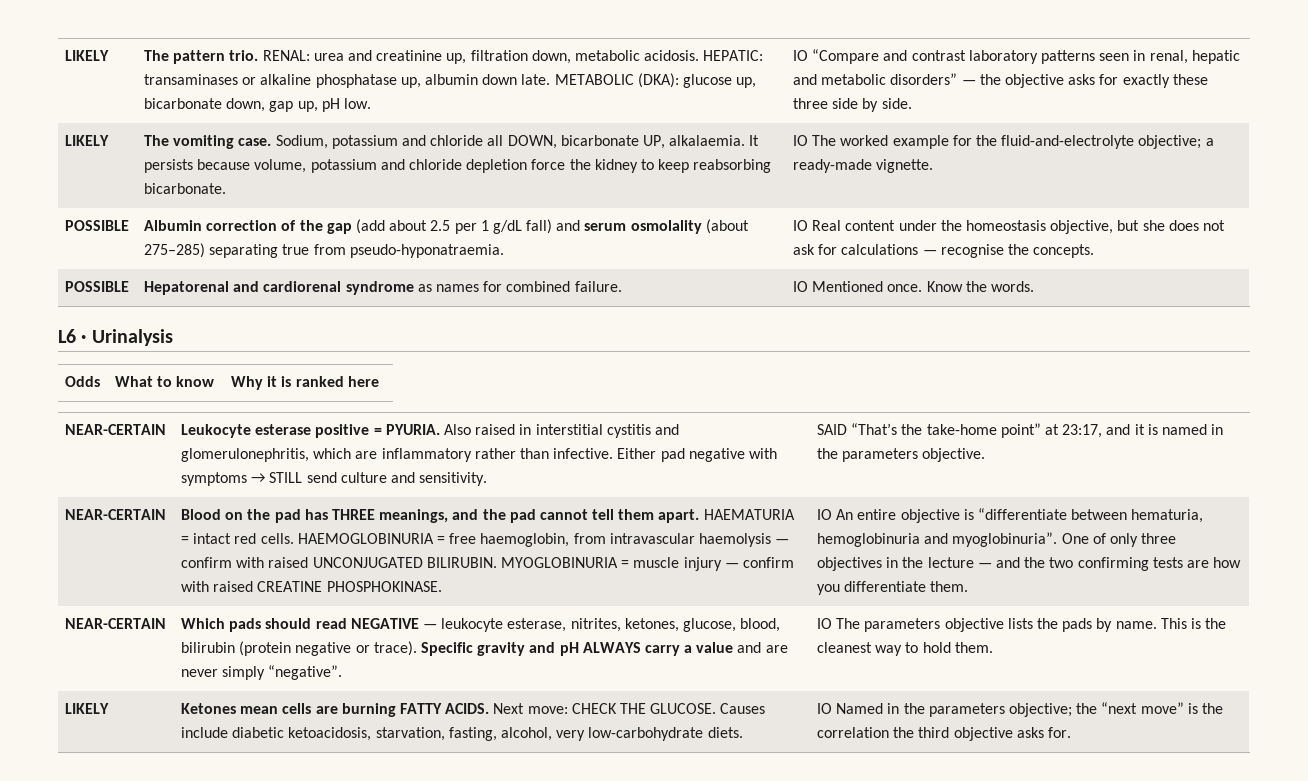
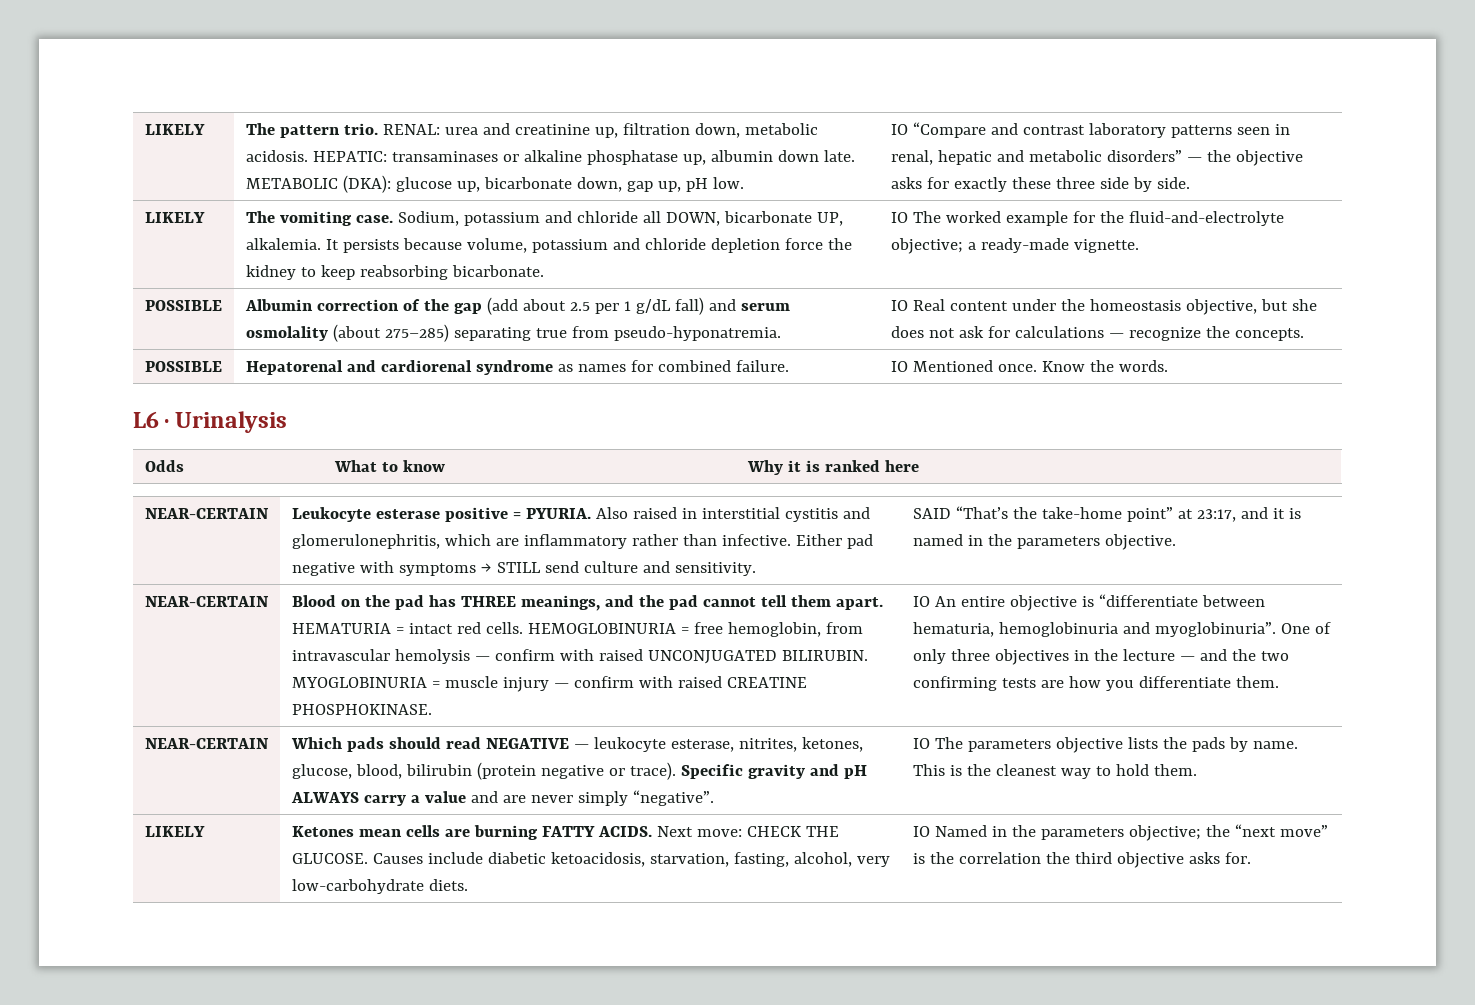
[669,135,746,146] alkalaemia. -> [245,238,321,250] alkalemia.
[349,244,504,258] pseudo-hyponatraemia. -> [613,326,781,341] pseudo-hyponatremia.
[940,244,1004,258] recognise -> [1128,327,1201,341] recognize
[703,509,795,520] HAEMATURIA -> [291,623,391,634] HEMATURIA
[297,533,434,544] HAEMOGLOBINURIA -> [527,623,676,634] HEMOGLOBINURIA
[480,533,570,547] haemoglobin, -> [727,622,821,637] hemoglobin,
[698,533,771,547] haemolysis -> [394,649,470,664] hemolysis

